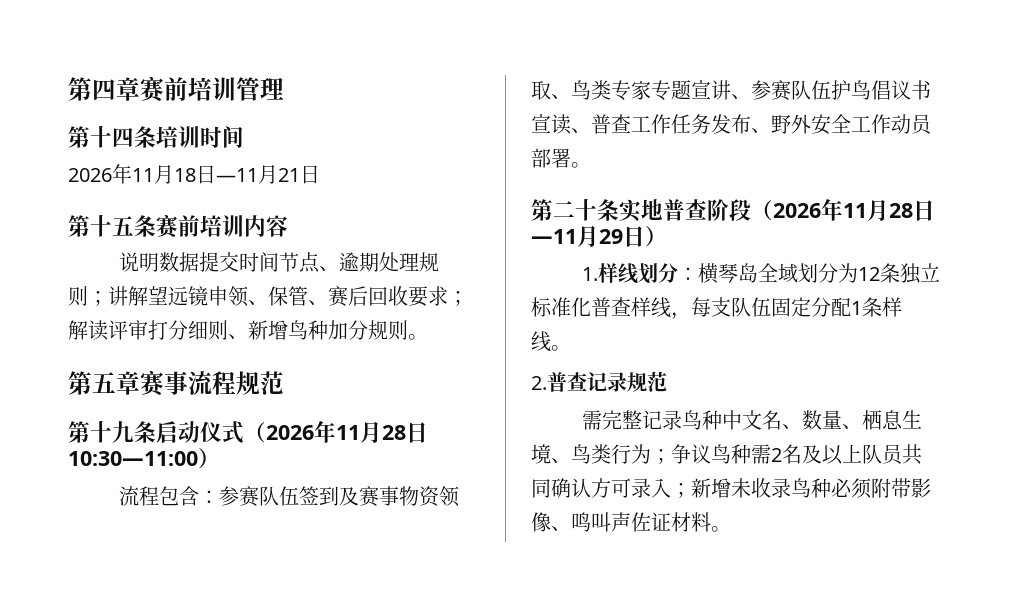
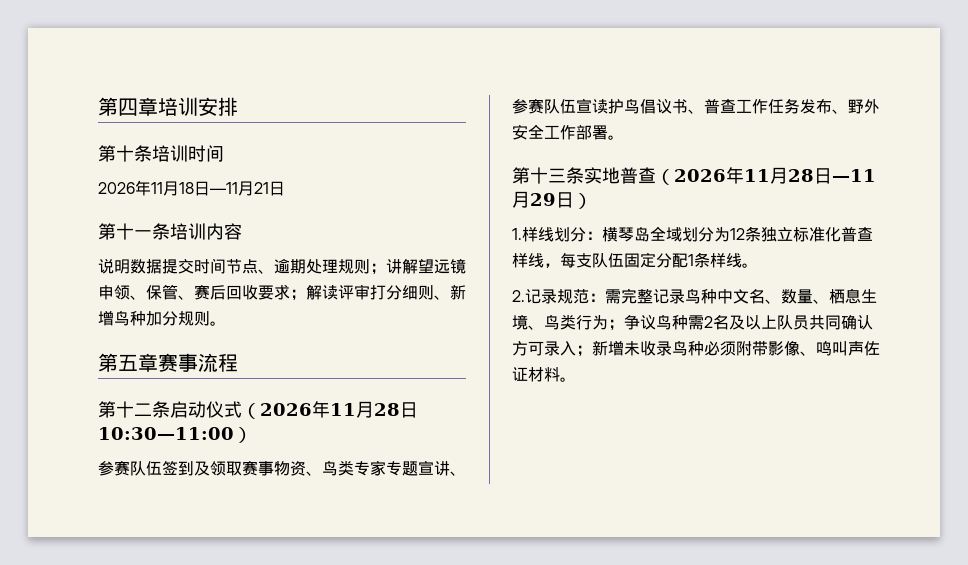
[140,76,284,103] [68,126,134,148] 赛前培训管理 // 第十四 -> [158,97,238,116] [98,145,134,162] 培训安排 // 第十
[112,214,200,239] 五条赛前 -> [134,223,170,240] 一条
[236,371,284,395] [68,421,134,443] 规范 // 第十九 -> [98,401,152,418] // 第十二
[119,486,220,506] 流程包含： -> (252, 435) none
(360, 496) none -> [210,461,242,476] 领取
[439,486,461,507] [531,80,551,100] 领取 -> (306, 468) none
(831, 90) none -> [576,98,608,114] 宣读
[531,114,571,135] 宣读 -> (688, 106) none
[891,114,933,135] 动员 -> (576, 132) none
[553,199,597,221] 二十 -> [530,167,566,184] 十三
[707,199,751,221] 阶段 -> (656, 175) none
[547,372,587,392] 普查 -> (525, 296) none
(667, 381) // -> [589,293,605,302] ：

